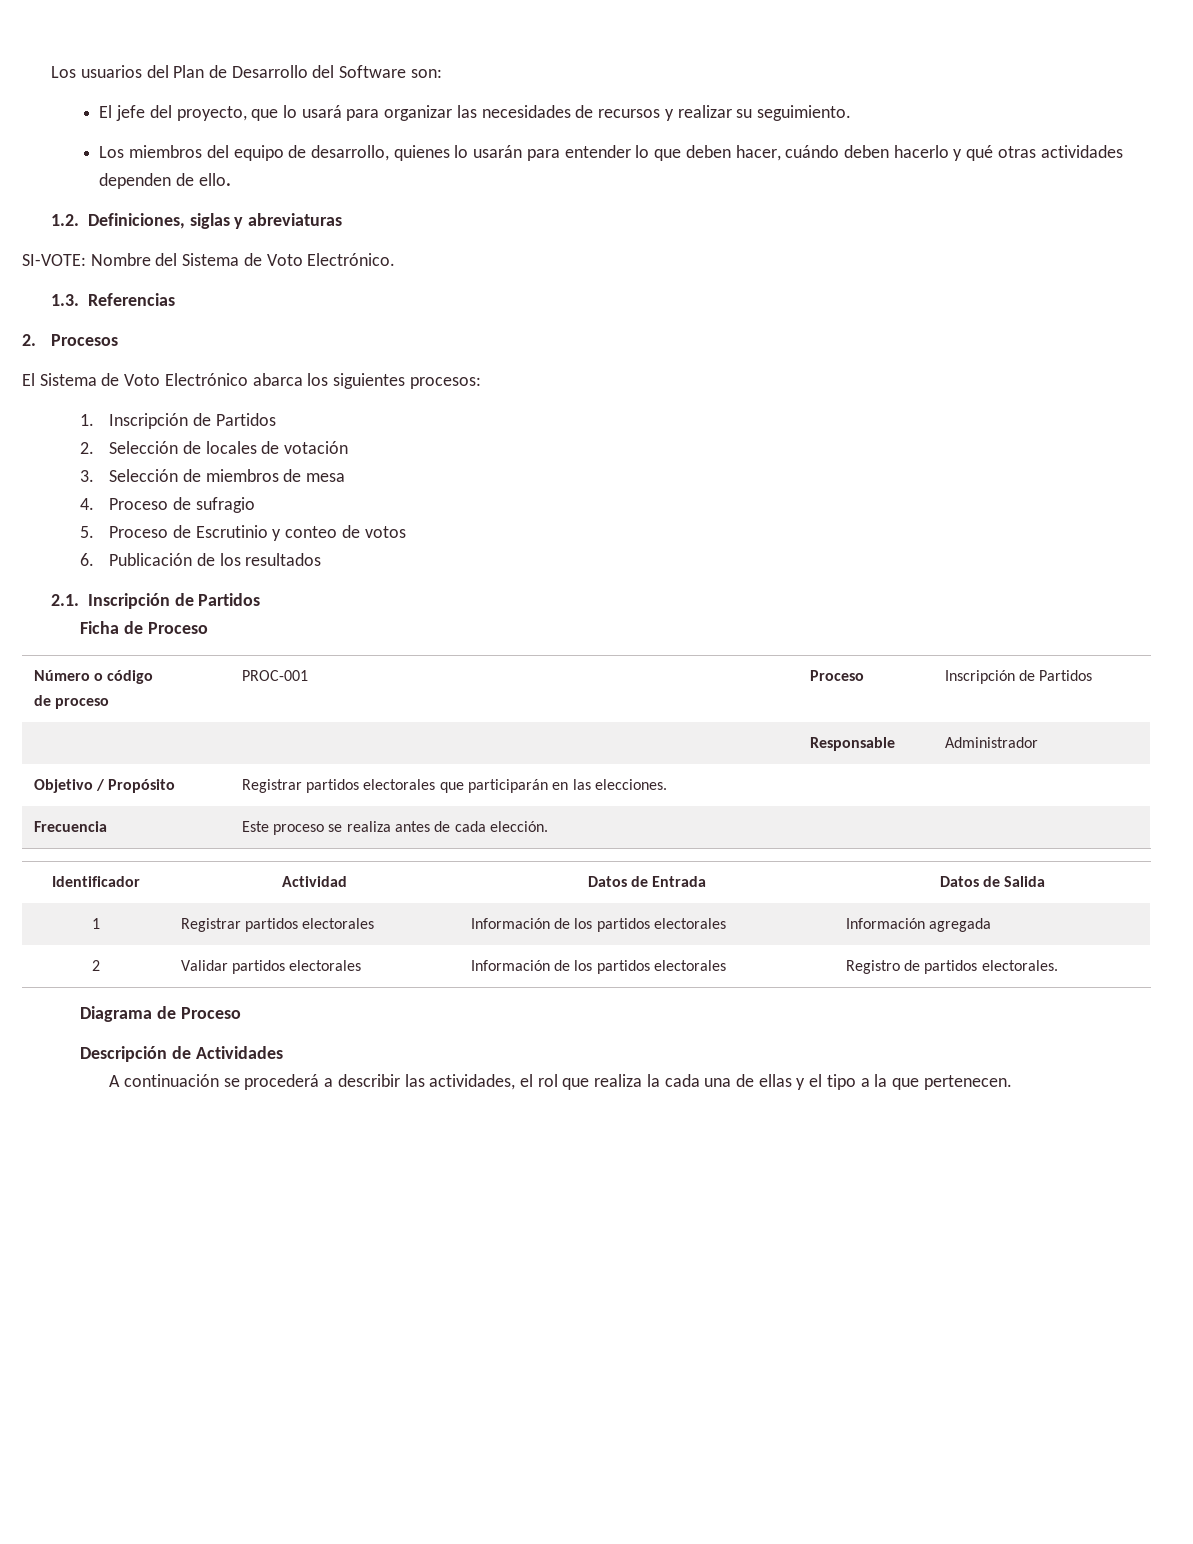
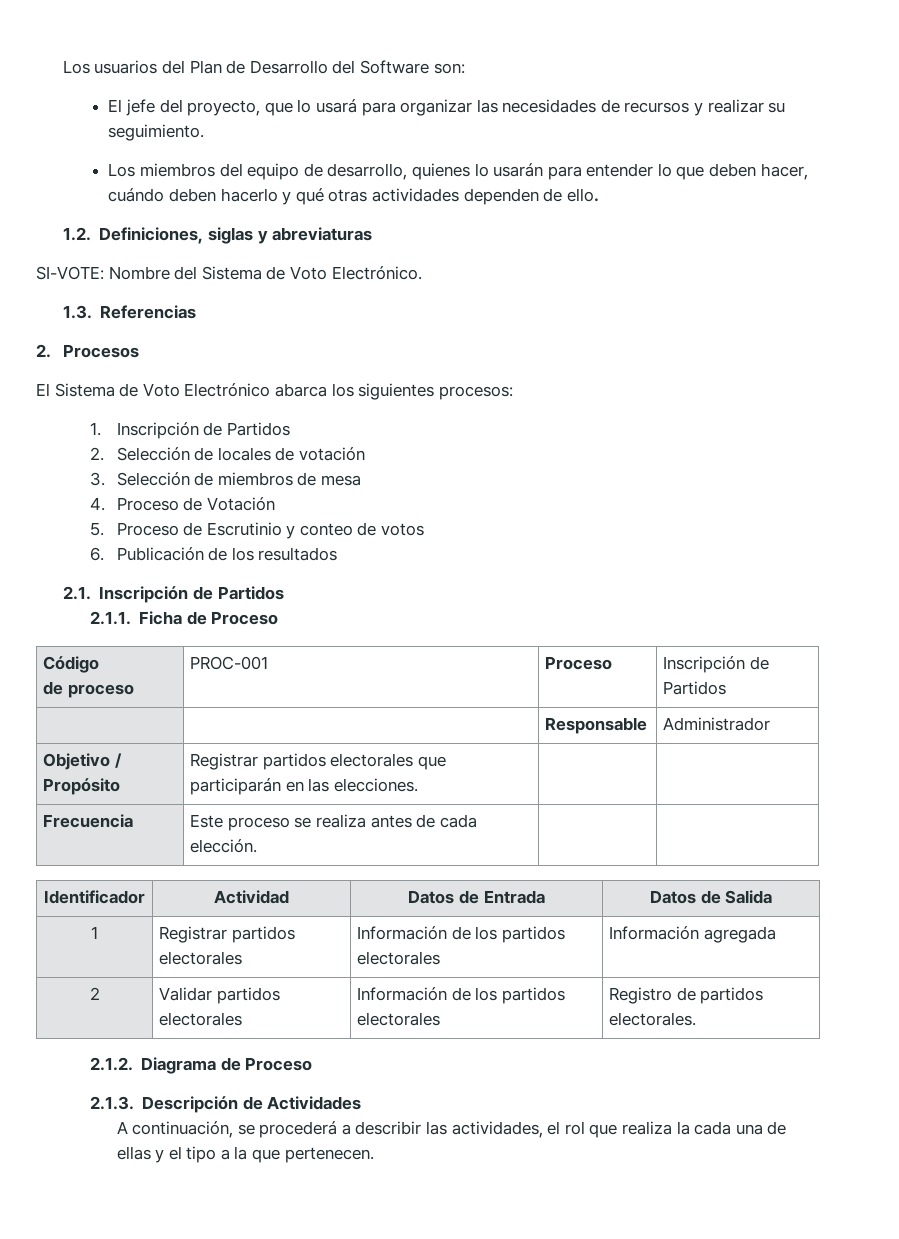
[195,497,255,513] sufragio -> [206,497,275,511] Votación
(261, 599) none -> [89,611,131,625] 2.1.1.
[33,670,154,684] Número o código -> [43,656,100,673] Código
(1058, 965) none -> [89,1057,133,1071] 2.1.2.
(241, 1013) none -> [89,1096,134,1110] 2.1.3.
[123,1074,219,1087] continuación -> [132,1121,234,1138] continuación,

